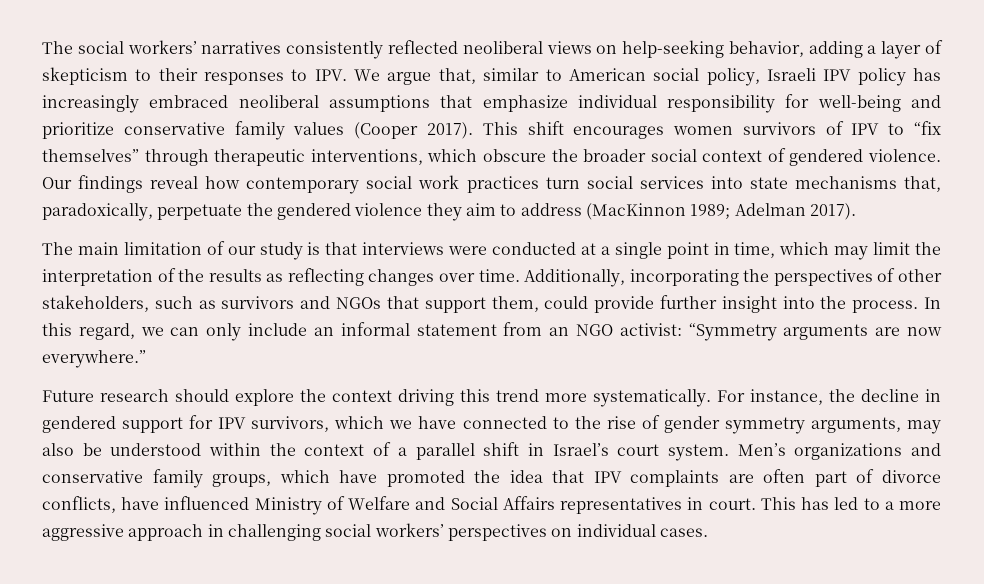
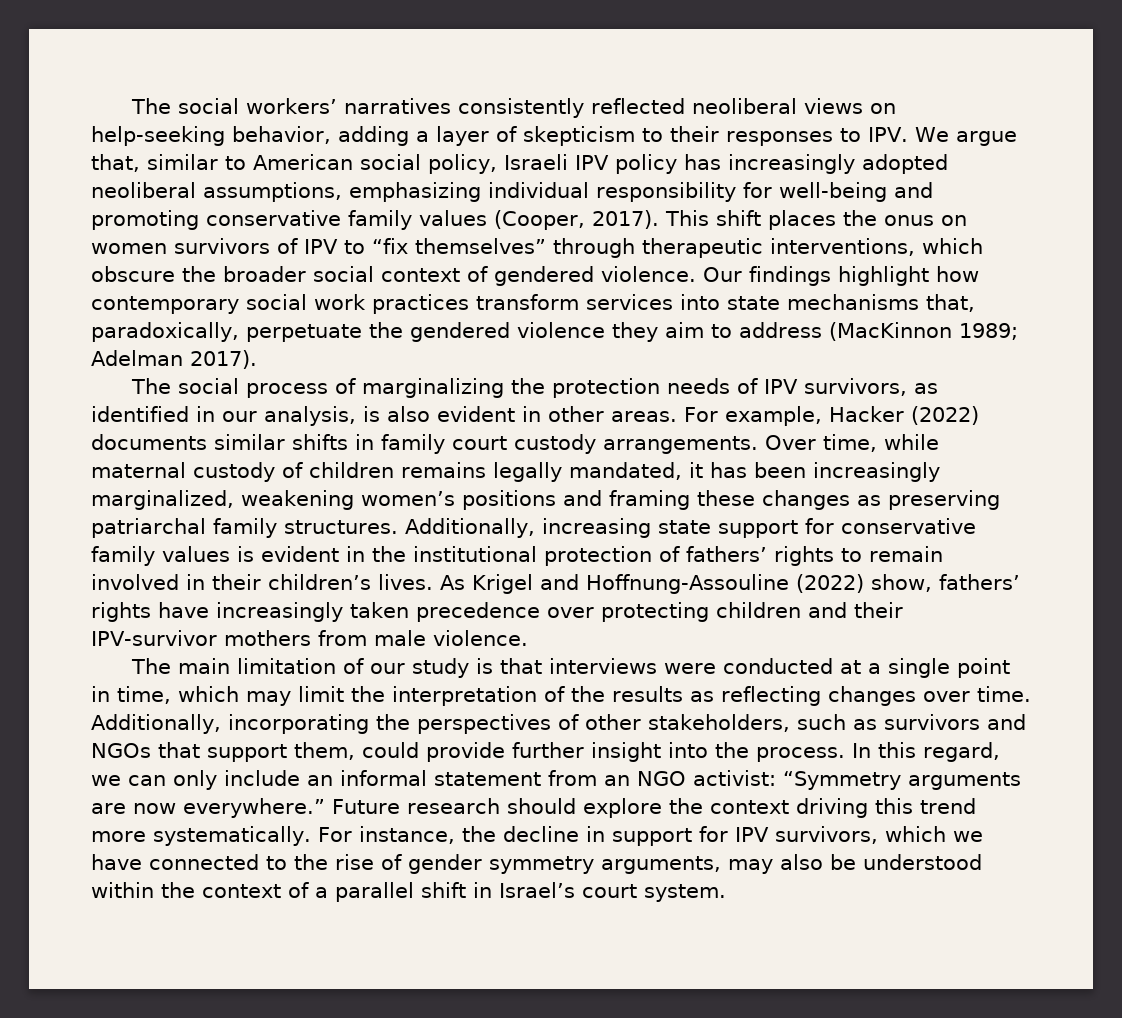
[149,95,568,112] embraced neoliberal assumptions that emphasize -> [862,154,948,174] [91,182,481,202] adopted neoliberal assumptions, emphasizing
[42,121,419,140] prioritize conservative family values (Cooper -> [91,210,585,230] promoting conservative family values (Cooper,
[573,126,665,139] encourages -> [768,210,967,230] places the onus on
[150,176,199,189] reveal -> [838,266,929,286] highlight
[545,176,633,189] turn social -> [476,294,579,310] transform
(856, 211) none -> [130,378,938,398] [91,406,979,426] [91,434,939,454] [91,462,940,482] [91,490,1000,510] [91,518,976,538] [91,546,943,566] [91,574,1020,594] [91,602,903,622] [91,630,528,646] // The social process of marginalizing the protection needs of IPV survivors, as identified in our analysis, is also evident in other areas. For example, Hacker (2022) documents similar shifts in family court custody arrangements. Over time, while maternal custody of children remains legally mandated, it has been increasingly marginalized, weakening women’s positions and framing these changes as preserving patriarchal family structures. Additionally, increasing state support for conservative family values is evident in the institutional protection of fathers’ rights to remain involved in their children’s lives. As Krigel and Hoffnung-Assouline (2022) show, fathers’ rights have increasingly taken precedence over protecting children and their IPV-survivor mothers from male violence.
(146, 359) // -> (325, 808) none
[42,416,116,433] gendered -> (605, 834) none
[737,443,941,460] [42,469,941,488] [42,496,942,515] [42,523,708,541] Men’s organizations and conservative family groups, which have promoted the idea that IPV complaints are often part of divorce conflicts, have influenced Ministry of Welfare and Social Affairs representatives in court. This has led to a more aggressive approach in challenging social workers’ perspectives on individual cases. -> (726, 893) none

